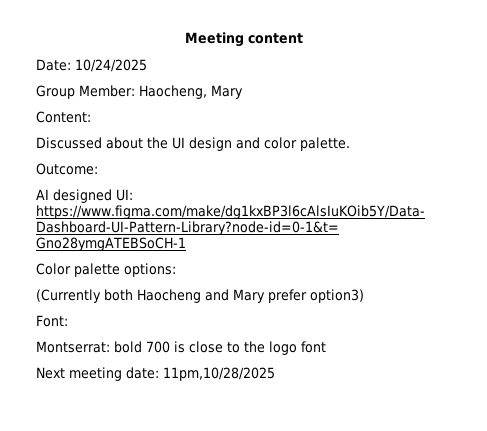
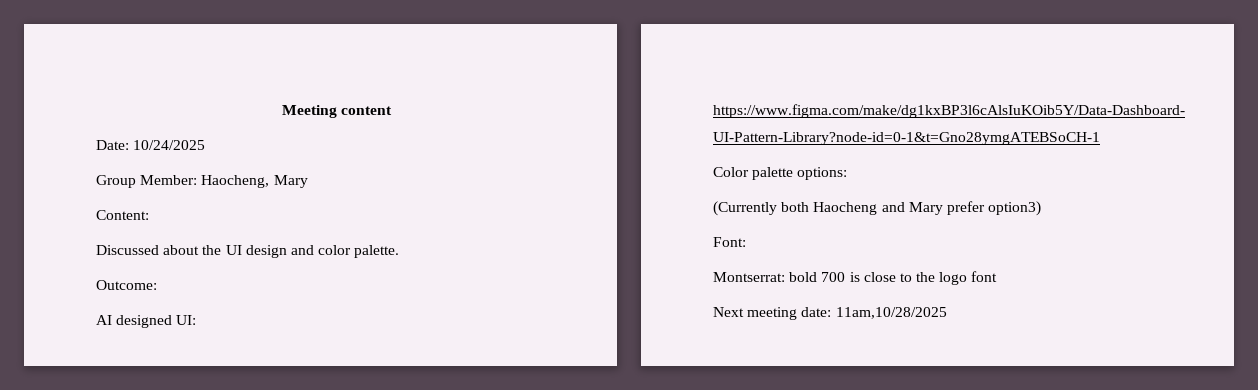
[163,367,275,381] 11pm,10/28/2025 -> [835,307,947,319] 11am,10/28/2025

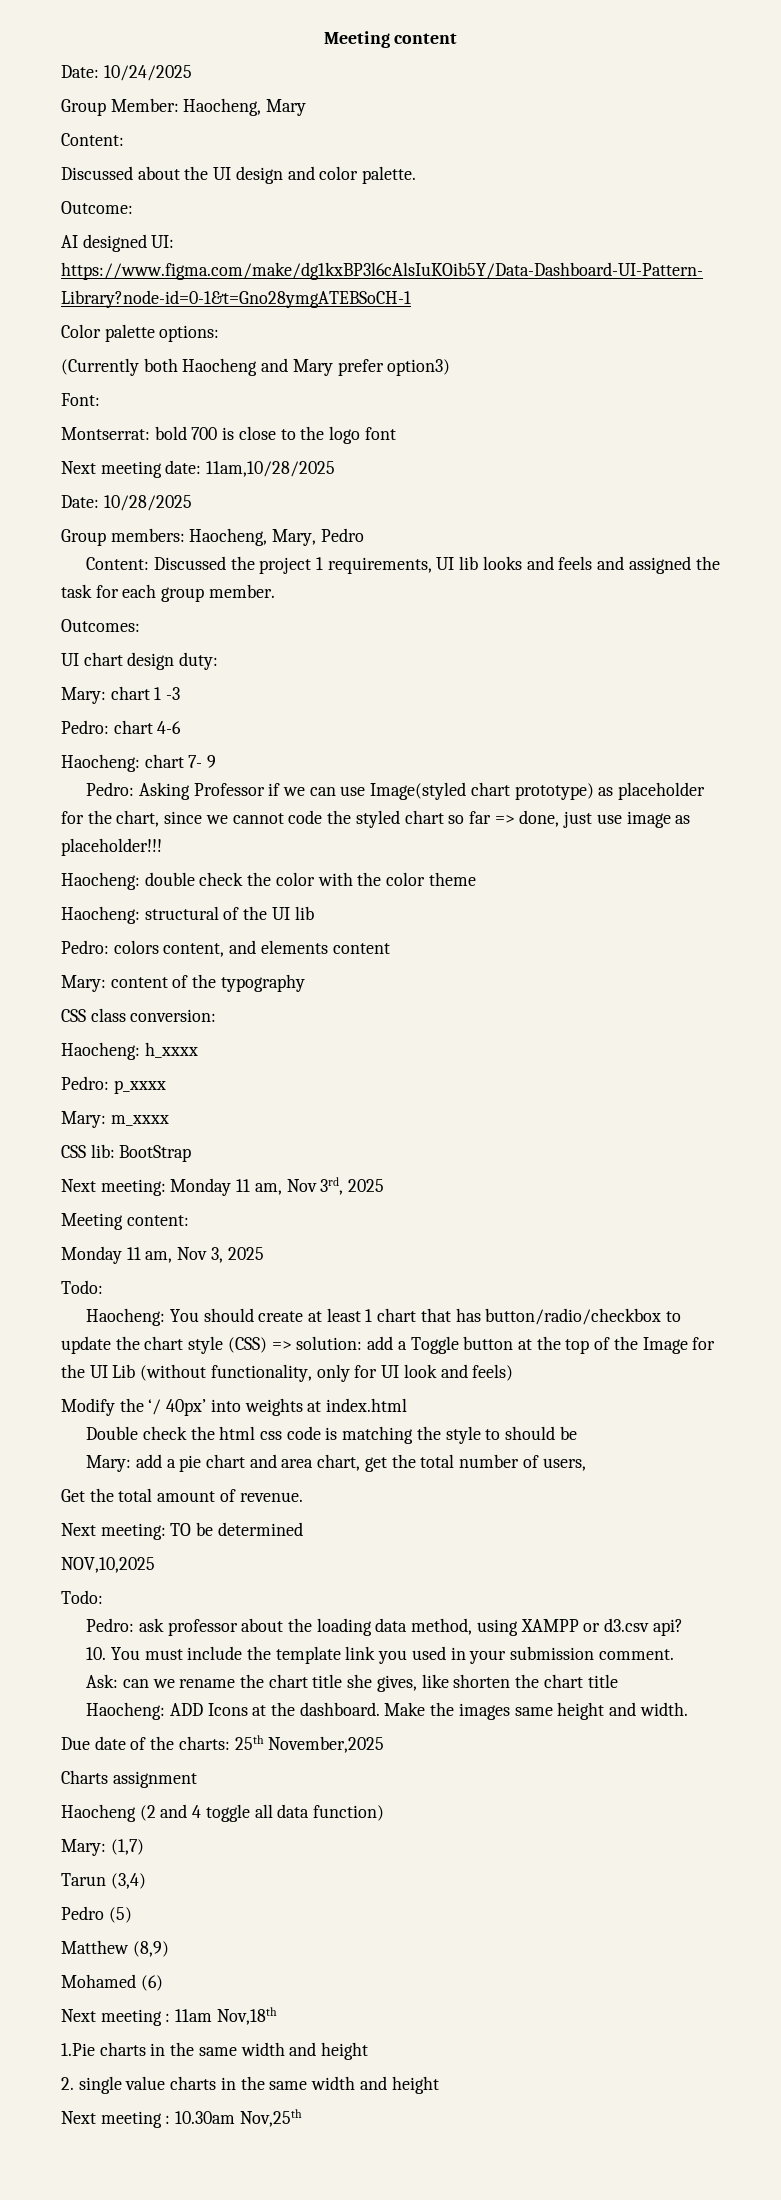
(947, 313) none -> [61,495,192,511] [61,528,364,546] [86,556,720,574] [61,584,275,602] [61,619,140,632] [61,652,219,670] [61,686,181,704] [61,720,182,734] [61,754,217,772] [86,782,706,800] [61,810,691,828] [61,838,162,856] [61,872,476,890] [61,906,314,924] [61,940,390,957] [61,974,305,992] [61,1008,217,1022] [61,1042,198,1060] [61,1076,166,1094] [61,1111,169,1128] [61,1144,192,1162] [61,1177,385,1196] [61,1213,189,1230] [61,1246,264,1264] [61,1280,103,1294] [86,1308,682,1326] [61,1336,716,1354] [61,1364,514,1382] [61,1398,408,1416] [86,1426,577,1444] [86,1454,586,1472] [61,1488,303,1502] [61,1522,303,1540] [61,1557,155,1573] [61,1590,103,1604] [86,1618,683,1636] [86,1646,674,1664] [86,1674,618,1692] [86,1702,688,1720] [61,1735,385,1753] [61,1770,197,1788] [61,1804,385,1822] [61,1839,144,1856] [61,1873,146,1889] [61,1906,132,1923] [61,1940,169,1957] [61,1974,163,1991] [61,2007,277,2026] [61,2042,369,2060] [61,2076,439,2094] [61,2109,302,2128] // Date: 10/28/2025 // Group members: Haocheng, Mary, Pedro // Content: Discussed the project 1 requirements, UI lib looks and feels and assigned the task for each group member. // Outcomes: // UI chart design duty: // Mary: chart 1 -3 // Pedro: chart 4-6 // Haocheng: chart 7- 9 // Pedro: Asking Professor if we can use Image(styled chart prototype) as placeholder for the chart, since we cannot code the styled chart so far => done, just use image as placeholder!!! // Haocheng: double check the color with the color theme // Haocheng: structural of the UI lib // Pedro: colors content, and elements content // Mary: content of the typography // CSS class conversion: // Haocheng: h_xxxx // Pedro: p_xxxx // Mary: m_xxxx // CSS lib: BootStrap // Next meeting: Monday 11 am, Nov 3rd, 2025 // Meeting content: // Monday 11 am, Nov 3, 2025 // Todo: // Haocheng: You should create at least 1 chart that has button/radio/checkbox to update the chart style (CSS) => solution: add a Toggle button at the top of the Image for the UI Lib (without functionality, only for UI look and feels) // Modify the ‘/ 40px’ into weights at index.html // Double check the html css code is matching the style to should be // Mary: add a pie chart and area chart, get the total number of users, // Get the total amount of revenue. // Next meeting: TO be determined // NOV,10,2025 // Todo: // Pedro: ask professor about the loading data method, using XAMPP or d3.csv api? // 10. You must include the template link you used in your submission comment. // Ask: can we rename the chart title she gives, like shorten the chart title // Haocheng: ADD Icons at the dashboard. Make the images same height and width. // Due date of the charts: 25th November,2025 // Charts assignment // Haocheng (2 and 4 toggle all data function) // Mary: (1,7) // Tarun (3,4) // Pedro (5) // Matthew (8,9) // Mohamed (6) // Next meeting : 11am Nov,18th // 1.Pie charts in the same width and height // 2. single value charts in the same width and height // Next meeting : 10.30am Nov,25th

